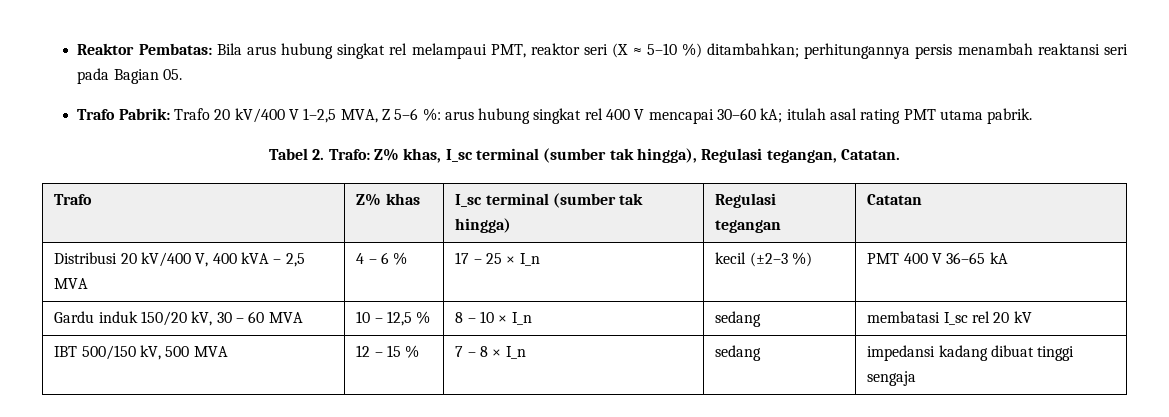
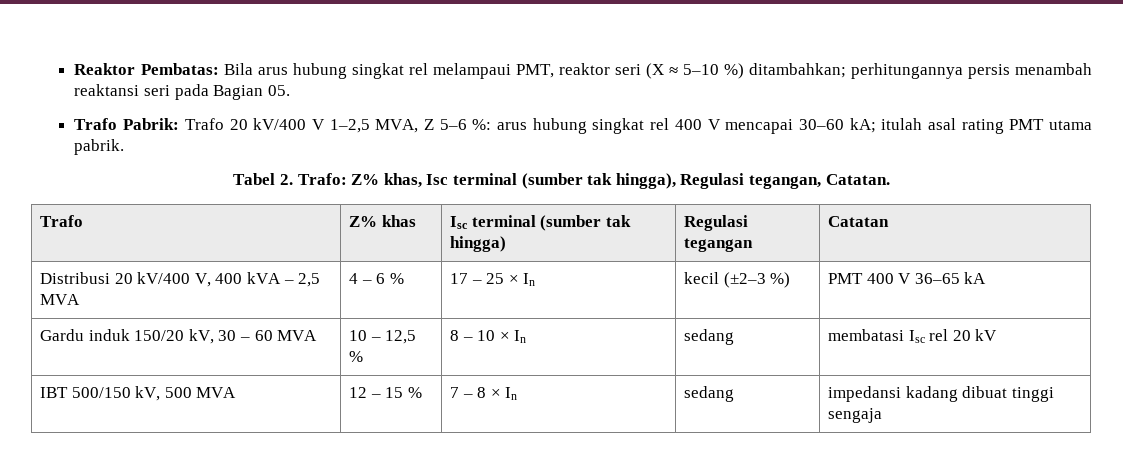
[445,149,473,162] I_sc -> [426,174,449,185] Isc
[455,194,483,207] I_sc -> [450,216,469,229] Isc
[519,253,540,266] I_n -> [523,273,536,286] In
[511,312,532,325] I_n -> [514,330,527,343] In
[943,312,968,325] I_sc -> [908,330,925,343] Isc
[505,346,526,359] I_n -> [505,387,518,400] In

